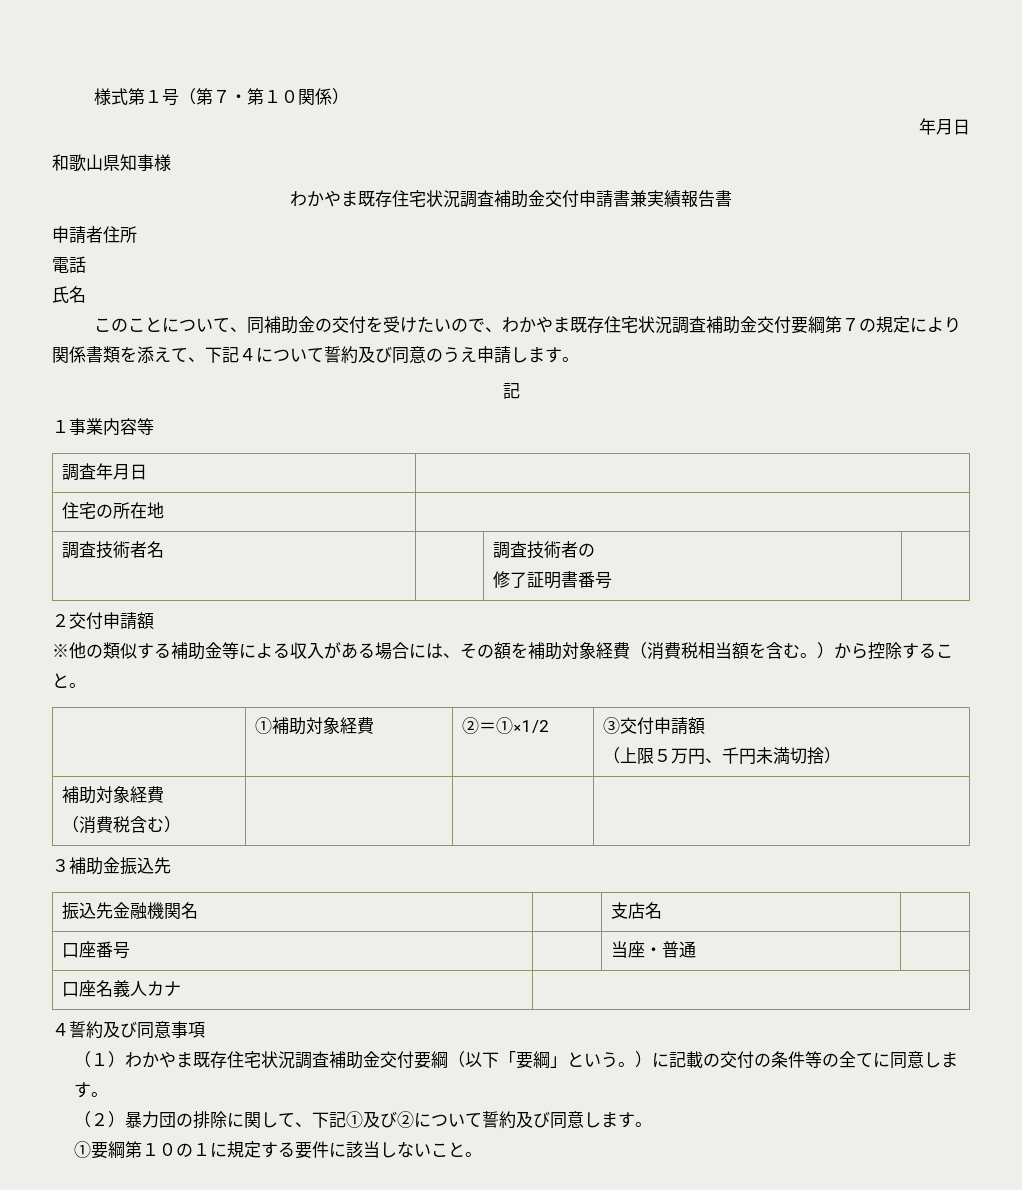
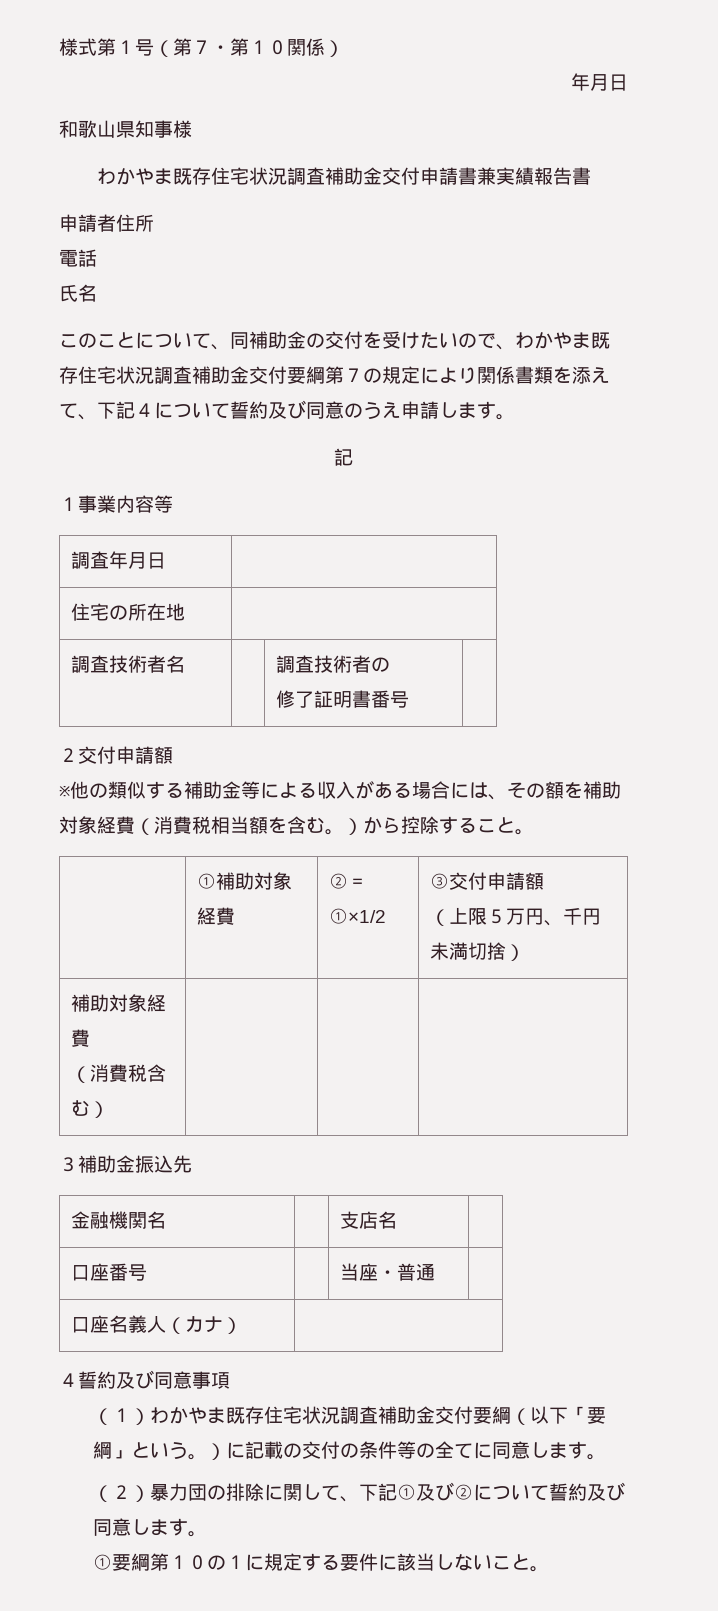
[61,902,113,920] 振込先 -> (192, 1164) none
(147, 988) none -> [166,1317,186,1334] （
(181, 989) none -> [223,1317,243,1334] ）

